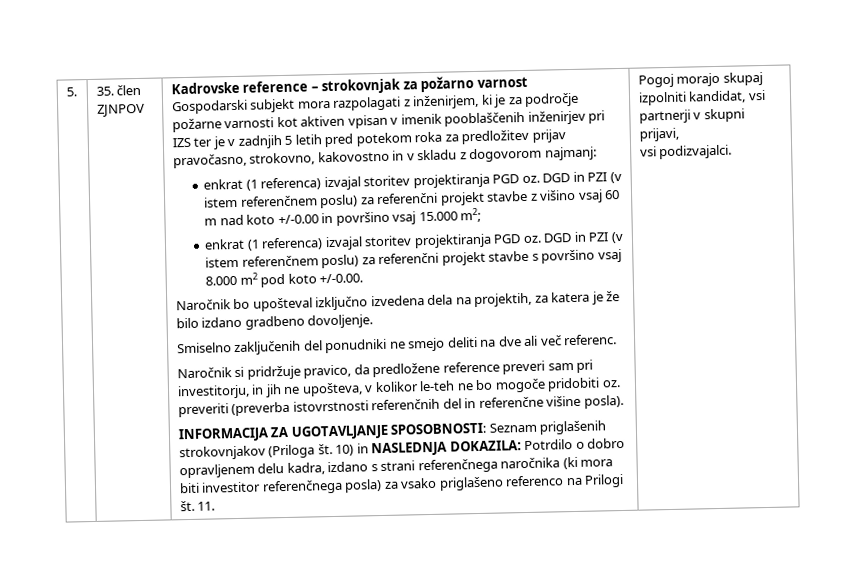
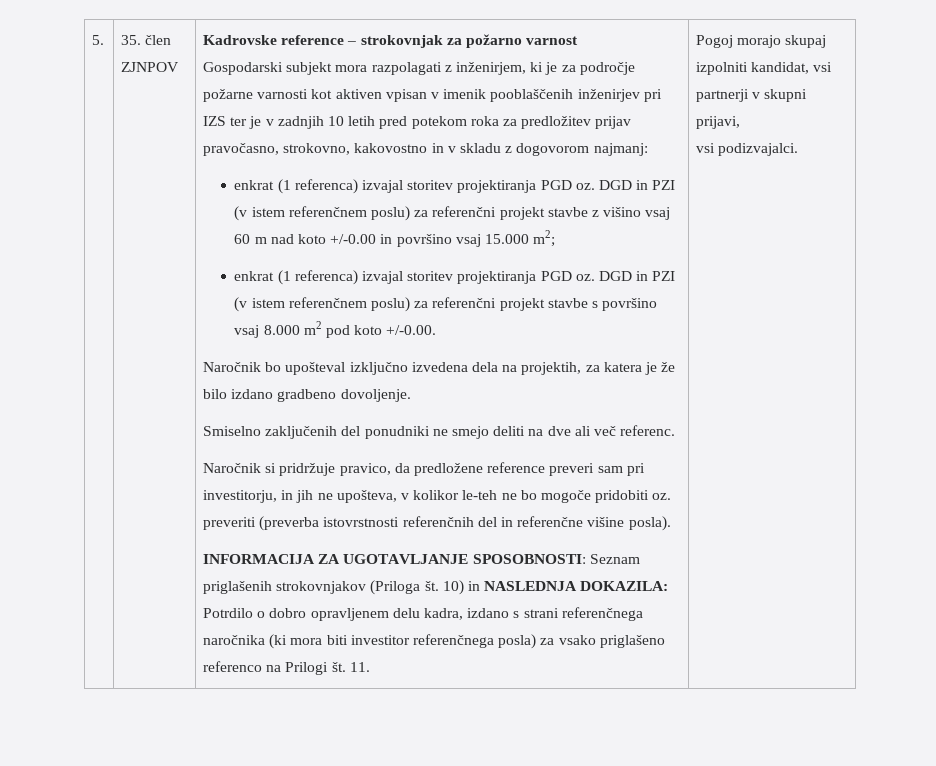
[284,135,293,145] 5 -> [328,116,345,126] 10

